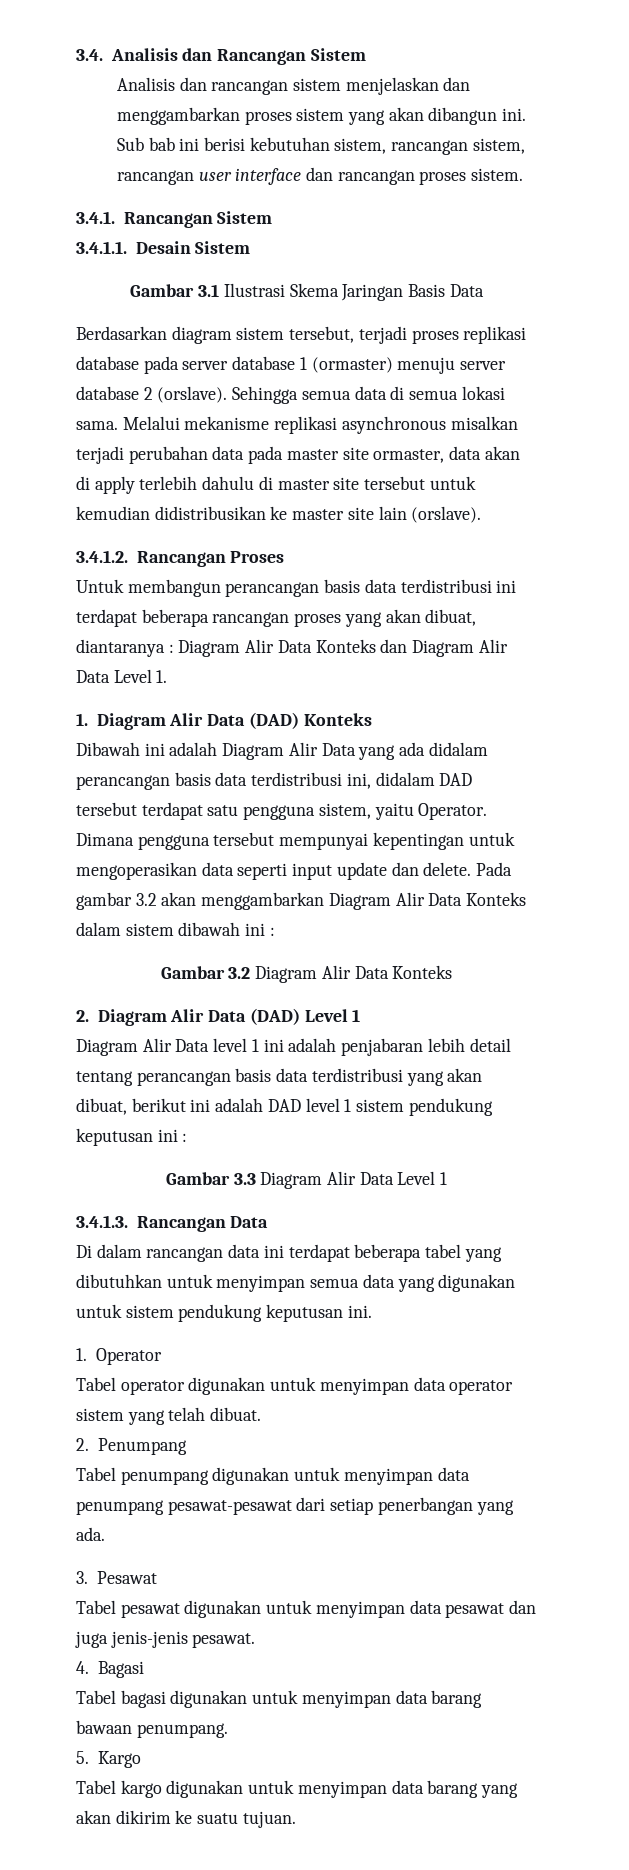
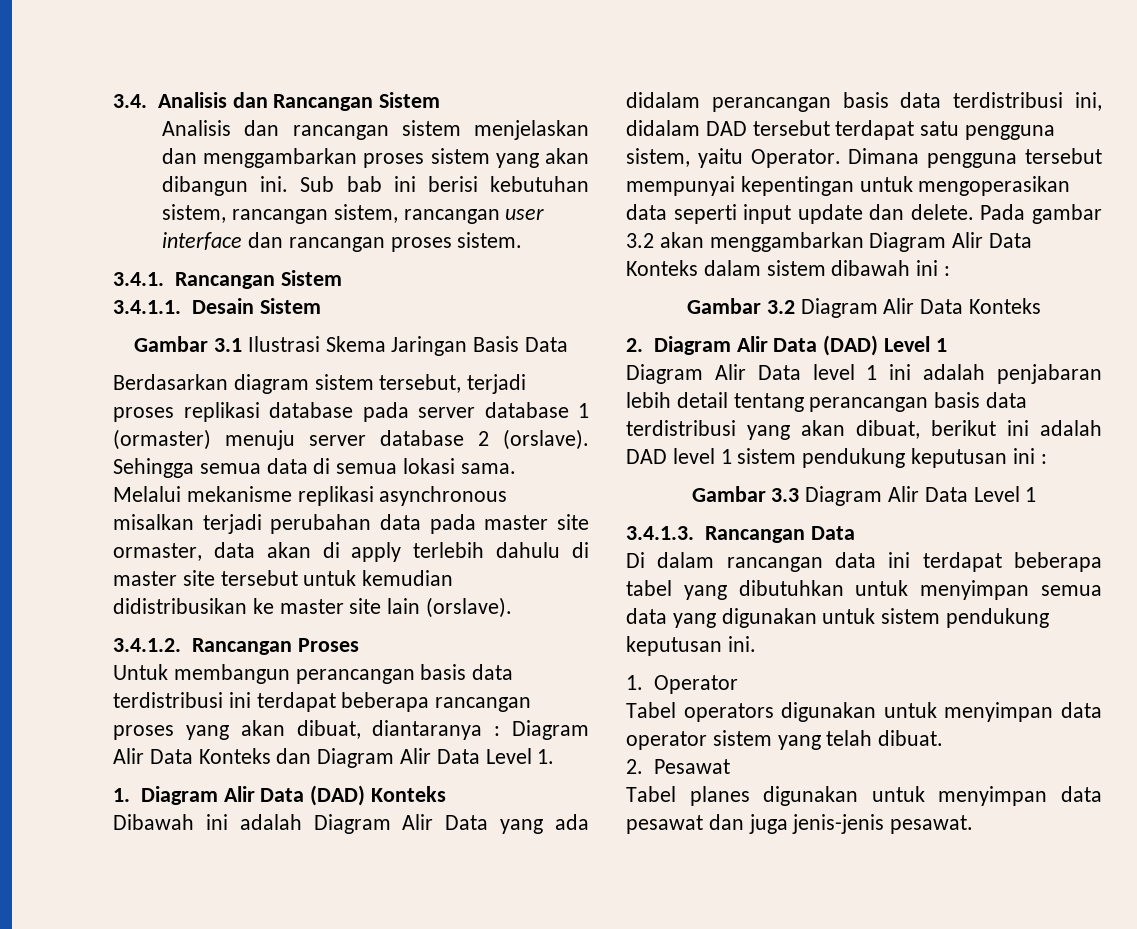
[120,1380,185,1395] operator -> [683,703,774,722] operators
[97,1438,187,1455] [76,1467,470,1485] [76,1497,514,1515] [76,1527,105,1541] [76,1571,88,1584] Penumpang // Tabel penumpang digunakan untuk menyimpan data penumpang pesawat-pesawat dari setiap penerbangan yang ada. // 3. -> (643, 766) none
[120,1603,180,1618] pesawat -> [689,786,750,806] planes
[76,1661,144,1678] [76,1690,483,1708] [76,1720,228,1738] [76,1751,141,1768] [76,1780,519,1798] [76,1810,296,1828] // 4. Bagasi // Tabel bagasi digunakan untuk menyimpan data barang bawaan penumpang. // 5. Kargo // Tabel kargo digunakan untuk menyimpan data barang yang akan dikirim ke suatu tujuan. -> (974, 824) none

